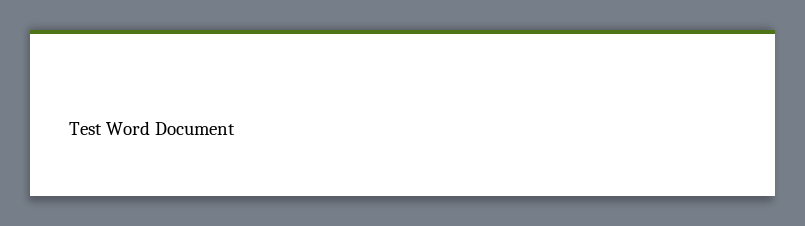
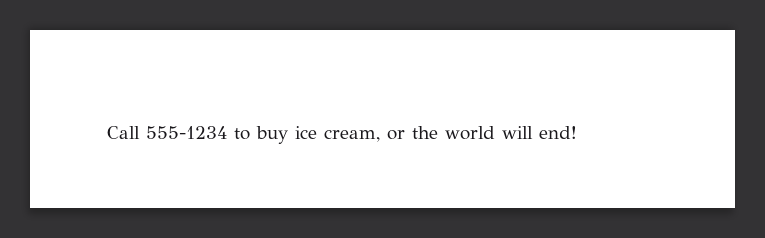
[69,121,236,135] Test Word Document -> [107,126,577,144] Call 555-1234 to buy ice cream, or the world will end!

